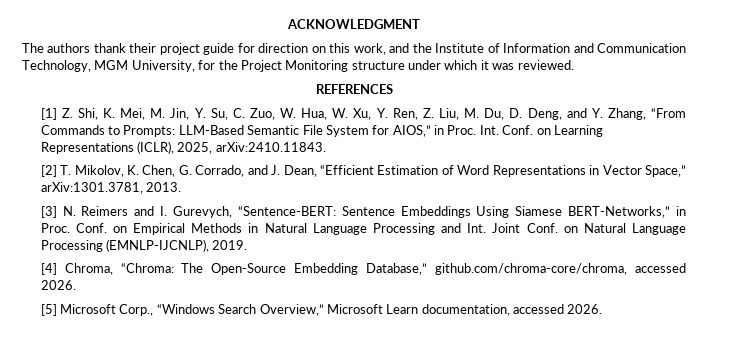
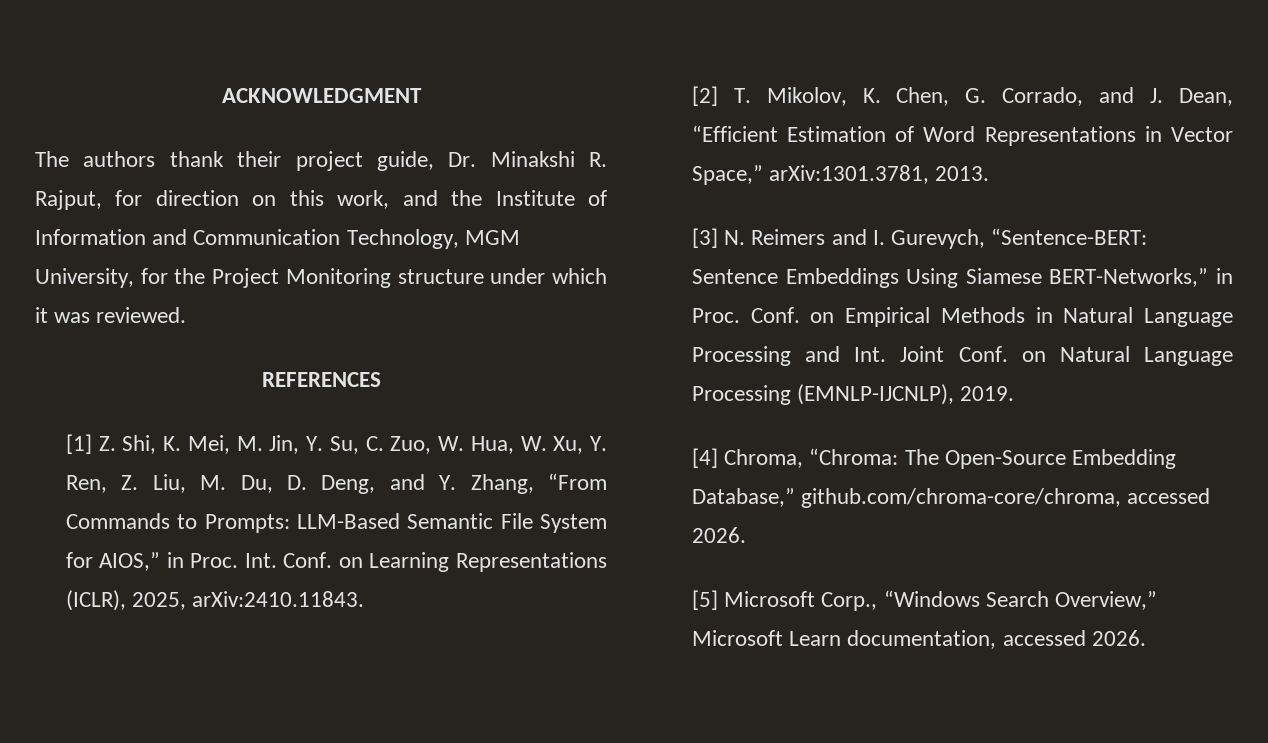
[203,43,235,55] guide -> [376,151,607,171] [35,190,102,210] guide, Dr. Minakshi R. Rajput,

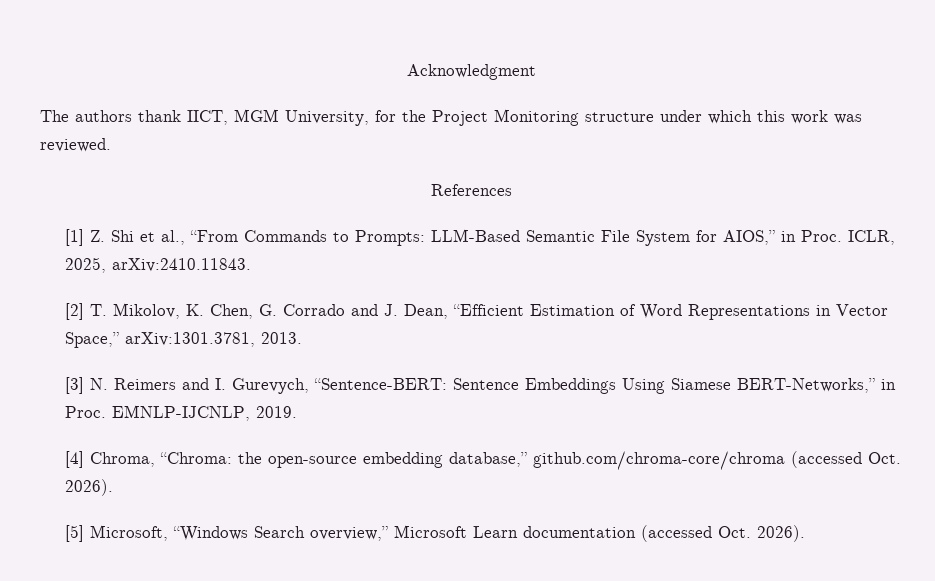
[221,88,422,103] ACKNOWLEDGMENT -> [406,64,536,80] Acknowledgment
[237,151,607,171] [35,190,607,210] [35,229,459,249] their project guide, Dr. Minakshi R. Rajput, for direction on this work, and the Institute of Information and Communication Technology, -> [187,110,228,125] IICT,
[35,307,48,323] it -> [757,110,828,124] this work
[261,372,381,387] REFERENCES -> [430,184,512,196] References
[122,435,608,454] [65,474,534,494] Shi, K. Mei, M. Jin, Y. Su, C. Zuo, W. Hua, W. Xu, Y. Ren, Z. Liu, M. Du, D. Deng, and Y. Zhang, -> [111,230,186,245] Shi et al.,
[244,552,607,572] [65,590,126,611] Int. Conf. on Learning Representations (ICLR), -> [848,230,896,245] ICLR,
[1002,87,1084,106] Corrado, -> [283,304,346,316] Corrado
[750,307,1233,327] [691,346,1233,366] [691,384,1015,405] [691,448,1176,469] [691,488,1211,508] [691,527,746,543] Conf. on Empirical Methods in Natural Language Processing and Int. Joint Conf. on Natural Language Processing (EMNLP-IJCNLP), 2019. // [4] Chroma, “Chroma: The Open-Source Embedding Database,” github.com/chroma-core/chroma, accessed 2026. -> [112,405,298,421] [65,451,902,470] [65,479,114,496] EMNLP-IJCNLP, 2019. // [4] Chroma, “Chroma: the open-source embedding database,” github.com/chroma-core/chroma (accessed Oct. 2026).
[724,591,878,611] Microsoft Corp., -> [90,525,169,541] Microsoft,
[1054,591,1157,610] Overview,” -> [310,526,389,541] overview,”
[847,630,1146,649] documentation, accessed 2026. -> [523,525,806,542] documentation (accessed Oct. 2026).

